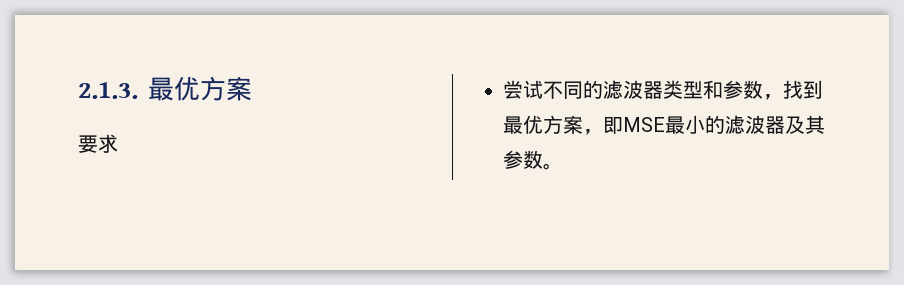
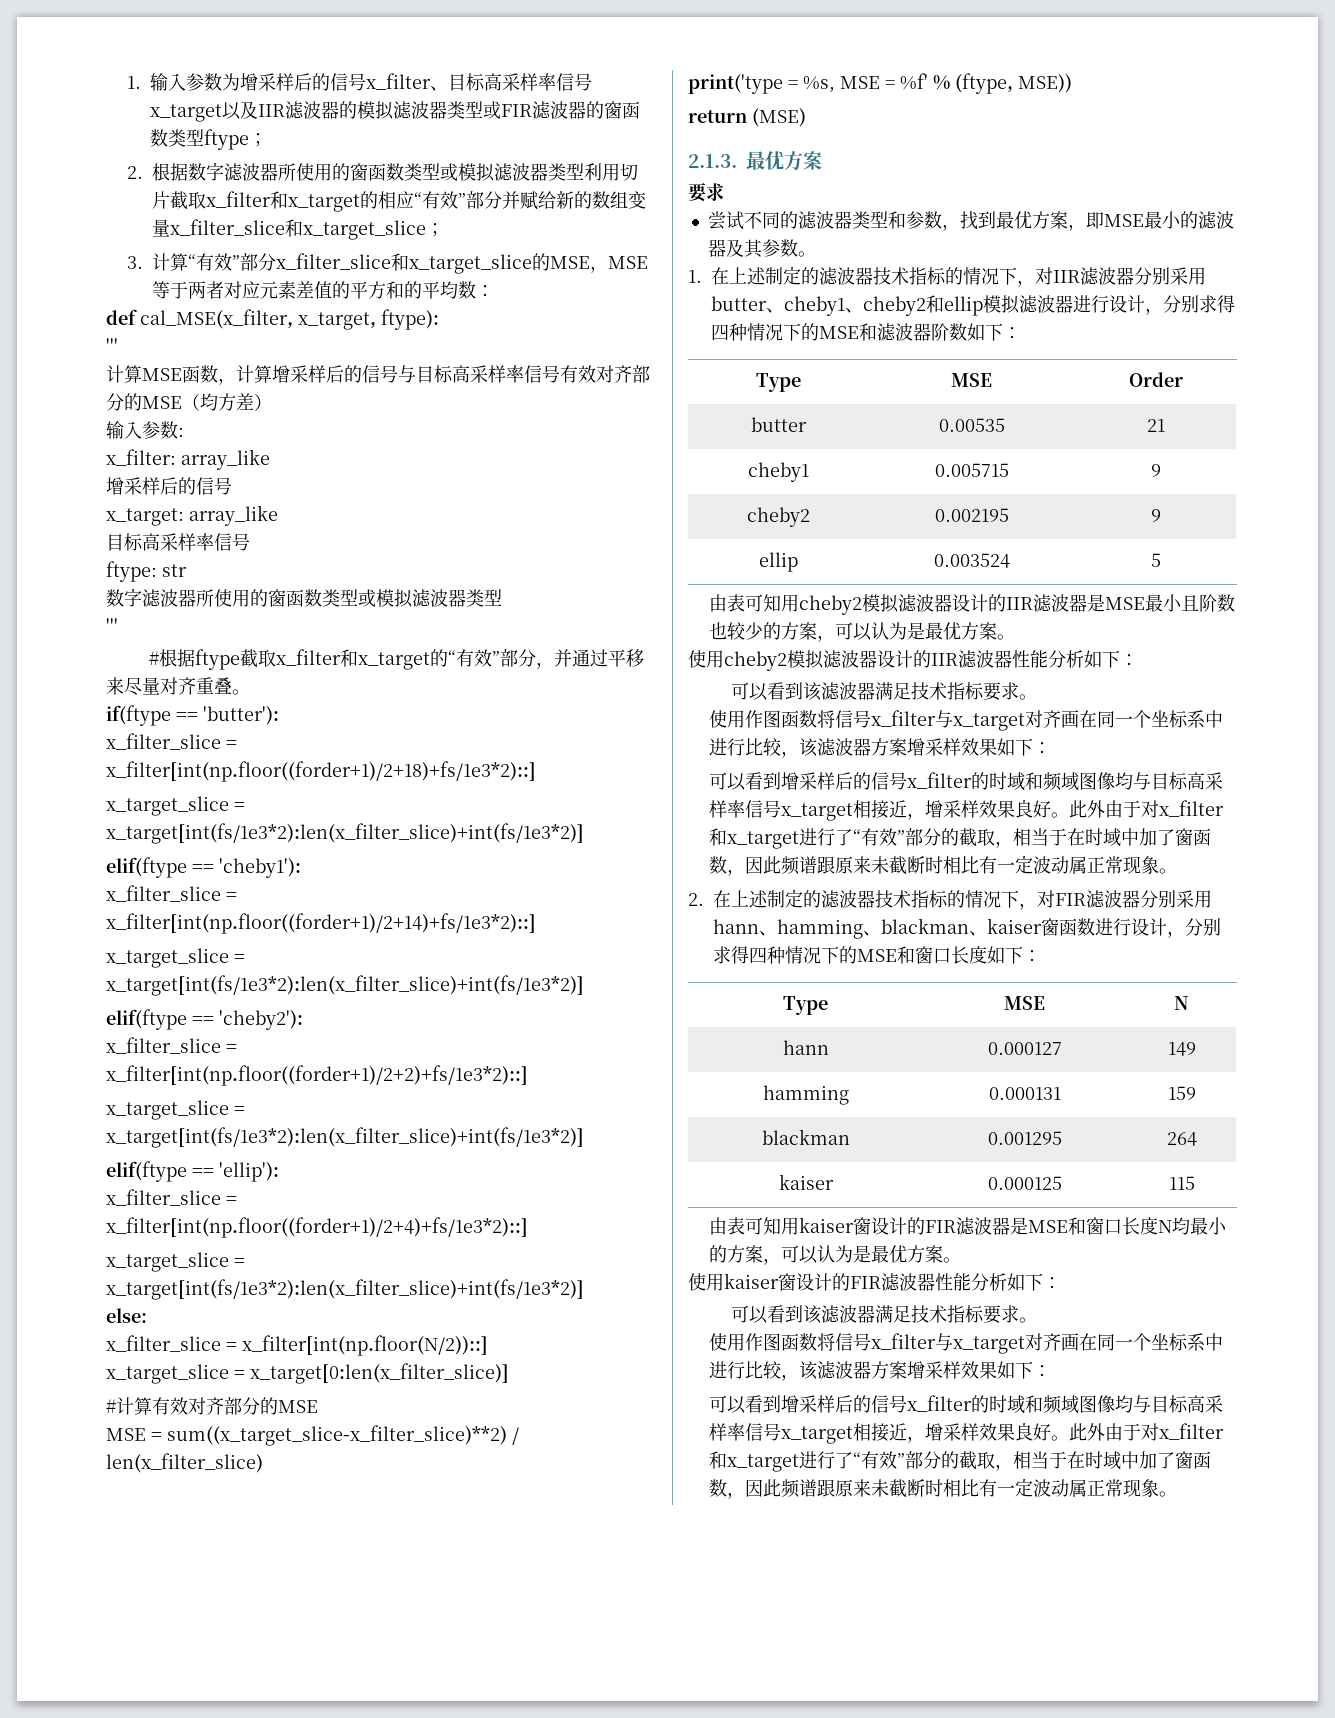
(78, 90) none -> [126,73,592,91] [149,101,640,122] [149,129,267,150] [126,162,638,182] [151,191,646,212] [151,219,444,240] [126,253,648,274] [151,281,494,299] [106,309,439,330] [106,338,118,353] [106,365,650,385] [106,393,272,411] [106,421,184,439] [106,449,270,470] [106,477,232,495] [106,505,278,526] [106,533,250,551] [106,561,187,582] [106,588,502,608] [106,618,118,633] [148,649,644,670] [106,677,250,696] [106,705,279,726] [106,733,237,750] [106,761,536,782] [106,796,245,816] [106,823,584,844] [106,857,301,878] [106,885,237,902] [106,913,536,934] [106,948,245,968] [106,975,584,996] [106,1009,303,1030] [106,1037,237,1054] [106,1065,528,1086] [106,1100,245,1120] [106,1127,584,1148] [106,1161,279,1182] [106,1189,237,1206] [106,1217,528,1238] [106,1252,245,1272] [106,1279,584,1300] [106,1308,147,1323] [106,1335,488,1356] [106,1363,509,1384] [106,1397,318,1415] [106,1425,519,1446] [106,1453,263,1473] [688,73,1072,94] [688,108,806,127] 1.输入参数为增采样后的信号x_filter、目标高采样率信号x_target以及IIR滤波器的模拟滤波器类型或FIR滤波器的窗函数类型ftype； // 2.根据数字滤波器所使用的窗函数类型或模拟滤波器类型利用切片截取x_filter和x_target的相应“有效”部分并赋给新的数组变量x_filter_slice和x_target_slice； // 3.计算“有效”部分x_filter_slice和x_target_slice的MSE，MSE等于两者对应元素差值的平方和的平均数： // def cal_MSE(x_filter, x_target, ftype): // ''' // 计算MSE函数，计算增采样后的信号与目标高采样率信号有效对齐部分的MSE（均方差） // 输入参数: // x_filter: array_like // 增采样后的信号 // x_target: array_like // 目标高采样率信号 // ftype: str // 数字滤波器所使用的窗函数类型或模拟滤波器类型 // ''' // #根据ftype截取x_filter和x_target的“有效”部分，并通过平移来尽量对齐重叠。 // if(ftype == 'butter'): // x_filter_slice = x_filter[int(np.floor((forder+1)/2+18)+fs/1e3*2)::] // x_target_slice = x_target[int(fs/1e3*2):len(x_filter_slice)+int(fs/1e3*2)] // elif(ftype == 'cheby1'): // x_filter_slice = x_filter[int(np.floor((forder+1)/2+14)+fs/1e3*2)::] // x_target_slice = x_target[int(fs/1e3*2):len(x_filter_slice)+int(fs/1e3*2)] // elif(ftype == 'cheby2'): // x_filter_slice = x_filter[int(np.floor((forder+1)/2+2)+fs/1e3*2)::] // x_target_slice = x_target[int(fs/1e3*2):len(x_filter_slice)+int(fs/1e3*2)] // elif(ftype == 'ellip'): // x_filter_slice = x_filter[int(np.floor((forder+1)/2+4)+fs/1e3*2)::] // x_target_slice = x_target[int(fs/1e3*2):len(x_filter_slice)+int(fs/1e3*2)] // else: // x_filter_slice = x_filter[int(np.floor(N/2))::] // x_target_slice = x_target[0:len(x_filter_slice)] // #计算有效对齐部分的MSE // MSE = sum((x_target_slice-x_filter_slice)**2) / len(x_filter_slice) // print('type = %s, MSE = %f' % (ftype, MSE)) // return (MSE) //
(563, 166) none -> [688,266,1206,287] [711,295,1235,316] [711,323,1021,341] [755,373,801,392] [951,373,992,387] [1129,372,1183,387] [750,417,807,432] [938,418,1005,432] [1147,419,1165,432] [747,462,809,482] [934,463,1009,477] [1151,464,1161,477] [746,507,810,527] [934,508,1009,522] [1151,509,1161,522] [758,552,798,572] [933,553,1010,568] [1151,553,1161,567] [708,594,1235,615] [708,622,1015,642] [688,650,1138,671] [730,682,1037,701] [708,710,1223,731] [708,738,1051,758] [708,772,1223,791] [708,800,1224,821] [708,828,1211,849] [708,855,1177,876] [688,889,1212,910] [713,918,1221,939] [713,946,1041,964] [783,996,828,1015] [1004,996,1045,1010] [1174,996,1189,1010] [782,1040,829,1055] [987,1042,1062,1055] [1167,1042,1196,1056] [762,1085,849,1105] [988,1087,1061,1100] [1167,1086,1196,1100] [761,1129,850,1145] [987,1131,1062,1145] [1166,1132,1197,1146] [778,1174,834,1190] [987,1176,1062,1190] [1168,1176,1195,1190] [708,1217,1227,1235] [708,1245,961,1265] [688,1273,1061,1291] [730,1305,1037,1324] [708,1333,1223,1354] [708,1361,1051,1381] [708,1395,1223,1414] [708,1423,1224,1444] [708,1451,1211,1472] [708,1478,1177,1499] // 1.在上述制定的滤波器技术指标的情况下，对IIR滤波器分别采用butter、cheby1、cheby2和ellip模拟滤波器进行设计，分别求得四种情况下的MSE和滤波器阶数如下： // Type | MSE | Order // butter | 0.00535 | 21 // cheby1 | 0.005715 | 9 // cheby2 | 0.002195 | 9 // ellip | 0.003524 | 5 // 由表可知用cheby2模拟滤波器设计的IIR滤波器是MSE最小且阶数也较少的方案，可以认为是最优方案。 // 使用cheby2模拟滤波器设计的IIR滤波器性能分析如下： // 可以看到该滤波器满足技术指标要求。 // 使用作图函数将信号x_filter与x_target对齐画在同一个坐标系中进行比较，该滤波器方案增采样效果如下： // 可以看到增采样后的信号x_filter的时域和频域图像均与目标高采样率信号x_target相接近，增采样效果良好。此外由于对x_filter和x_target进行了“有效”部分的截取，相当于在时域中加了窗函数，因此频谱跟原来未截断时相比有一定波动属正常现象。 // 2.在上述制定的滤波器技术指标的情况下，对FIR滤波器分别采用hann、hamming、blackman、kaiser窗函数进行设计，分别求得四种情况下的MSE和窗口长度如下： // Type | MSE | N // hann | 0.000127 | 149 // hamming | 0.000131 | 159 // blackman | 0.001295 | 264 // kaiser | 0.000125 | 115 // 由表可知用kaiser窗设计的FIR滤波器是MSE和窗口长度N均最小的方案，可以认为是最优方案。 // 使用kaiser窗设计的FIR滤波器性能分析如下： // 可以看到该滤波器满足技术指标要求。 // 使用作图函数将信号x_filter与x_target对齐画在同一个坐标系中进行比较，该滤波器方案增采样效果如下： // 可以看到增采样后的信号x_filter的时域和频域图像均与目标高采样率信号x_target相接近，增采样效果良好。此外由于对x_filter和x_target进行了“有效”部分的截取，相当于在时域中加了窗函数，因此频谱跟原来未截断时相比有一定波动属正常现象。

